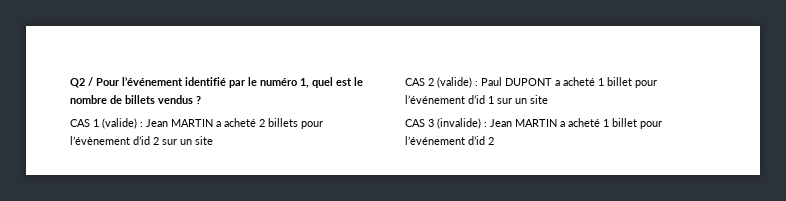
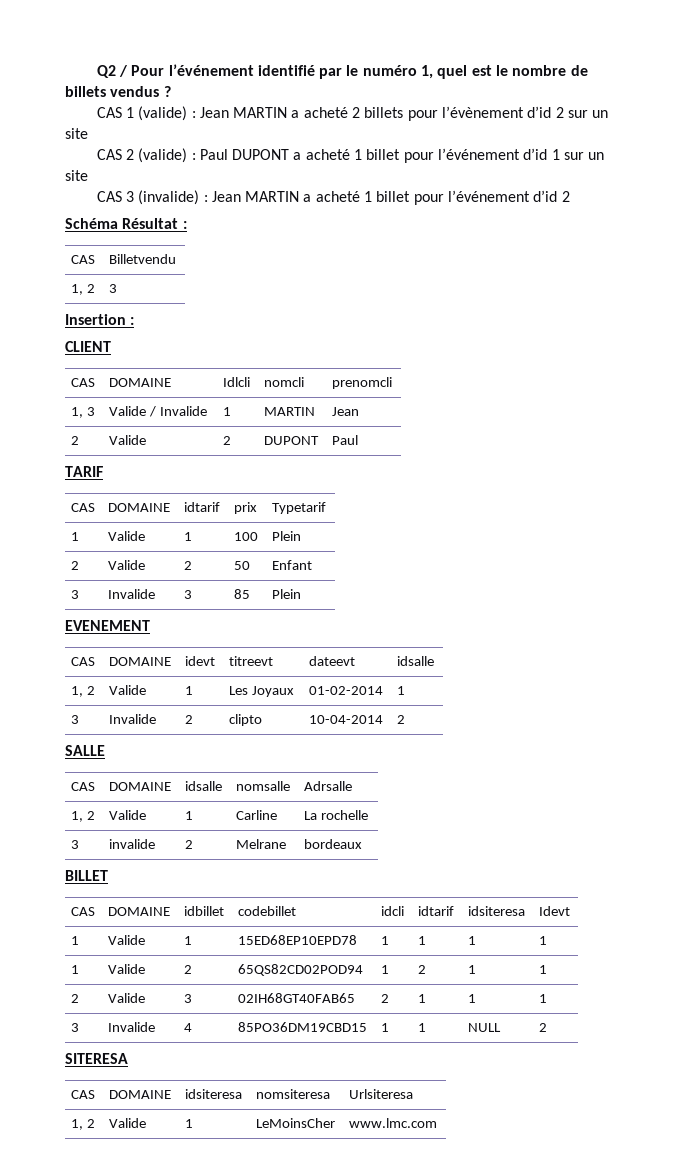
(494, 141) none -> [65,218,187,229] [71,255,96,264] [109,254,177,264] [71,284,96,295] [109,284,118,293] [65,314,135,325] [65,341,111,352] [71,378,96,387] [109,378,172,387] [223,377,251,387] [264,377,305,387] [332,377,393,389] [71,407,96,418] [109,406,208,417] [223,407,232,416] [264,407,316,416] [332,407,360,416] [71,436,80,445] [109,435,147,445] [223,436,232,445] [264,436,320,445] [332,435,359,445] [65,466,103,477] [71,503,96,512] [108,503,171,512] [184,502,221,512] [234,502,258,514] [272,502,327,514] [71,532,80,541] [108,531,146,541] [184,532,193,541] [234,532,259,541] [272,531,302,541] [71,561,80,570] [108,560,146,570] [184,561,193,570] [234,561,251,570] [272,560,313,570] [71,590,80,599] [108,589,156,599] [184,590,193,599] [234,589,251,599] [272,589,302,599] [65,620,150,631] [71,657,96,666] [109,657,172,666] [185,656,216,666] [229,656,274,666] [309,656,356,666] [397,656,435,666] [71,686,96,697] [109,685,147,695] [185,686,194,695] [229,686,295,697] [309,686,384,695] [397,686,406,695] [71,715,80,724] [109,714,157,724] [185,715,194,724] [229,714,263,726] [309,715,384,724] [397,715,406,724] [65,745,105,756] [71,782,96,791] [109,782,172,791] [185,781,223,791] [236,781,291,791] [304,781,353,791] [71,811,96,822] [109,810,147,820] [185,811,194,820] [236,810,278,820] [304,810,369,820] [71,840,80,849] [109,839,156,849] [185,840,194,849] [236,839,287,849] [304,839,363,849] [65,870,108,881] [71,907,96,916] [108,907,171,916] [184,906,225,916] [238,906,297,916] [381,906,405,916] [418,906,455,916] [468,906,526,916] [539,906,571,916] [71,936,80,945] [108,935,146,945] [184,936,193,945] [238,935,358,945] [381,936,390,945] [418,936,427,945] [468,936,477,945] [539,936,548,945] [71,965,80,974] [108,964,146,974] [184,965,193,974] [238,964,364,976] [381,965,390,974] [418,965,427,974] [468,965,477,974] [539,965,548,974] [71,994,80,1003] [108,993,146,1003] [184,994,193,1003] [238,993,356,1003] [381,994,390,1003] [418,994,427,1003] [468,994,477,1003] [539,994,548,1003] [71,1023,80,1032] [108,1022,156,1032] [184,1023,193,1032] [238,1022,368,1032] [381,1023,390,1032] [418,1023,427,1032] [468,1023,502,1032] [539,1023,548,1032] [65,1053,128,1064] [71,1090,96,1099] [109,1090,172,1099] [185,1089,243,1099] [256,1089,331,1099] [349,1089,414,1099] [71,1119,96,1130] [109,1118,147,1128] [185,1119,194,1128] [256,1118,336,1128] [349,1118,438,1128] // Schéma Résultat : // CAS | Billetvendu // 1, 2 | 3 // Insertion : // CLIENT // CAS | DOMAINE | Idlcli | nomcli | prenomcli // 1, 3 | Valide / Invalide | 1 | MARTIN | Jean // 2 | Valide | 2 | DUPONT | Paul // TARIF // CAS | DOMAINE | idtarif | prix | Typetarif // 1 | Valide | 1 | 100 | Plein // 2 | Valide | 2 | 50 | Enfant // 3 | Invalide | 3 | 85 | Plein // EVENEMENT // CAS | DOMAINE | idevt | titreevt | dateevt | idsalle // 1, 2 | Valide | 1 | Les Joyaux | 01-02-2014 | 1 // 3 | Invalide | 2 | clipto | 10-04-2014 | 2 // SALLE // CAS | DOMAINE | idsalle | nomsalle | Adrsalle // 1, 2 | Valide | 1 | Carline | La rochelle // 3 | invalide | 2 | Melrane | bordeaux // BILLET // CAS | DOMAINE | idbillet | codebillet | idcli | idtarif | idsiteresa | Idevt // 1 | Valide | 1 | 15ED68EP10EPD78 | 1 | 1 | 1 | 1 // 1 | Valide | 2 | 65QS82CD02POD94 | 1 | 2 | 1 | 1 // 2 | Valide | 3 | 02IH68GT40FAB65 | 2 | 1 | 1 | 1 // 3 | Invalide | 4 | 85PO36DM19CBD15 | 1 | 1 | NULL | 2 // SITERESA // CAS | DOMAINE | idsiteresa | nomsiteresa | Urlsiteresa // 1, 2 | Valide | 1 | LeMoinsCher | www.lmc.com

